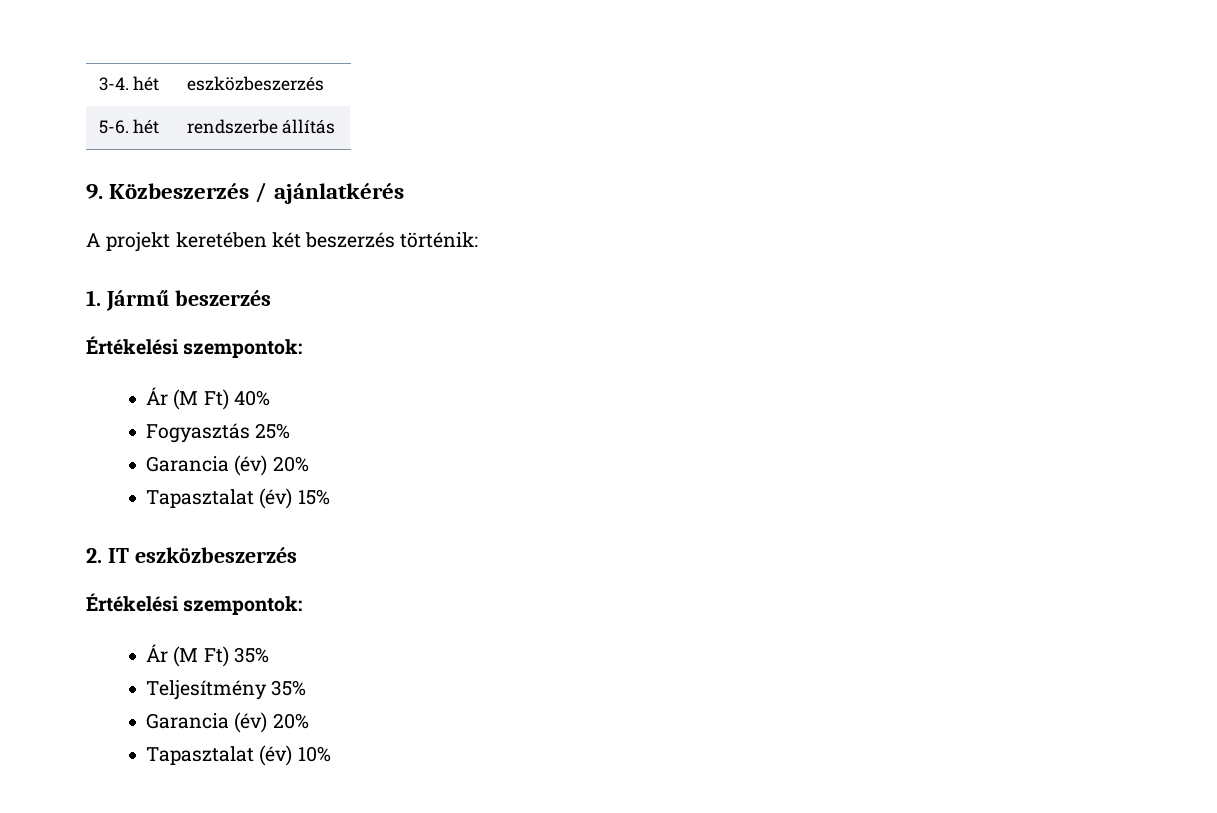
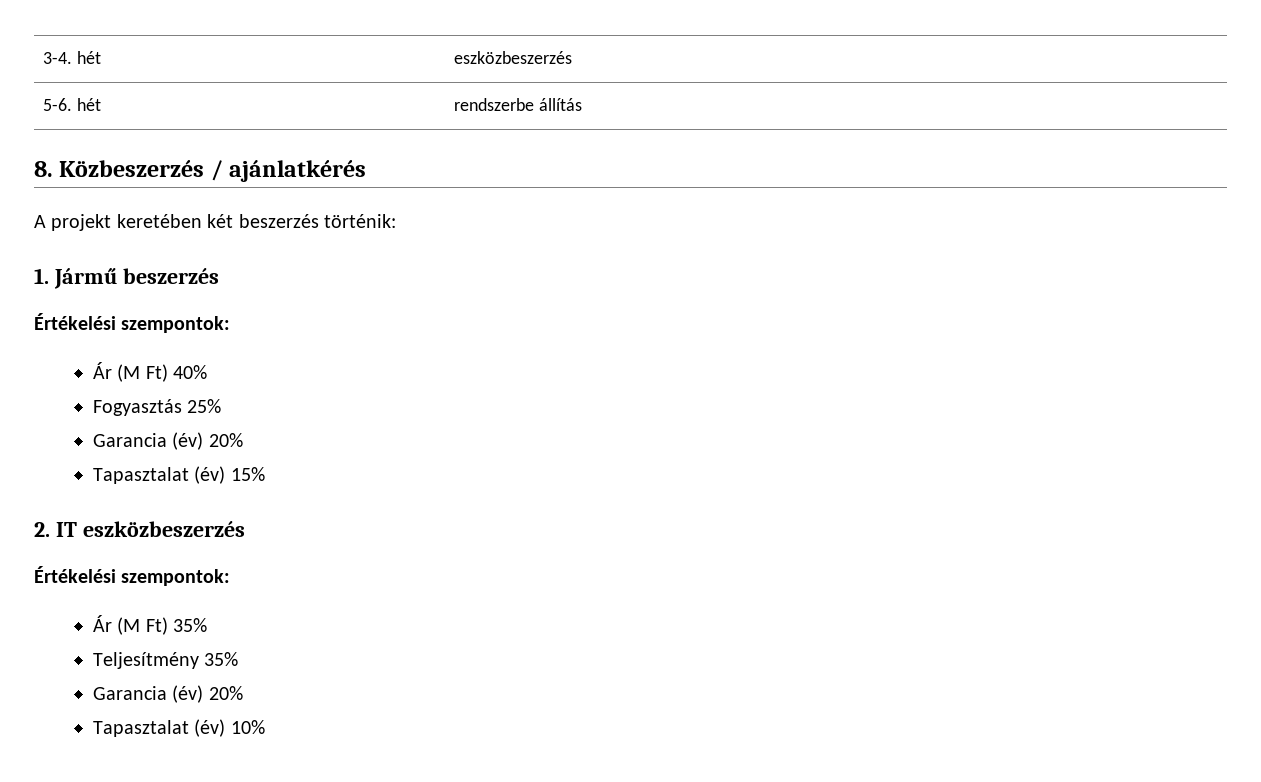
[86,184,103,199] 9. -> [34,161,53,177] 8.

